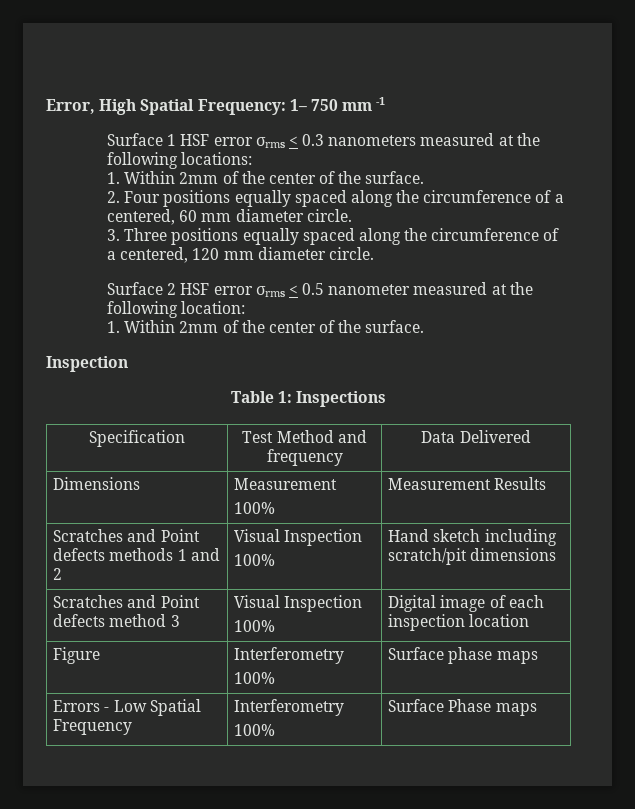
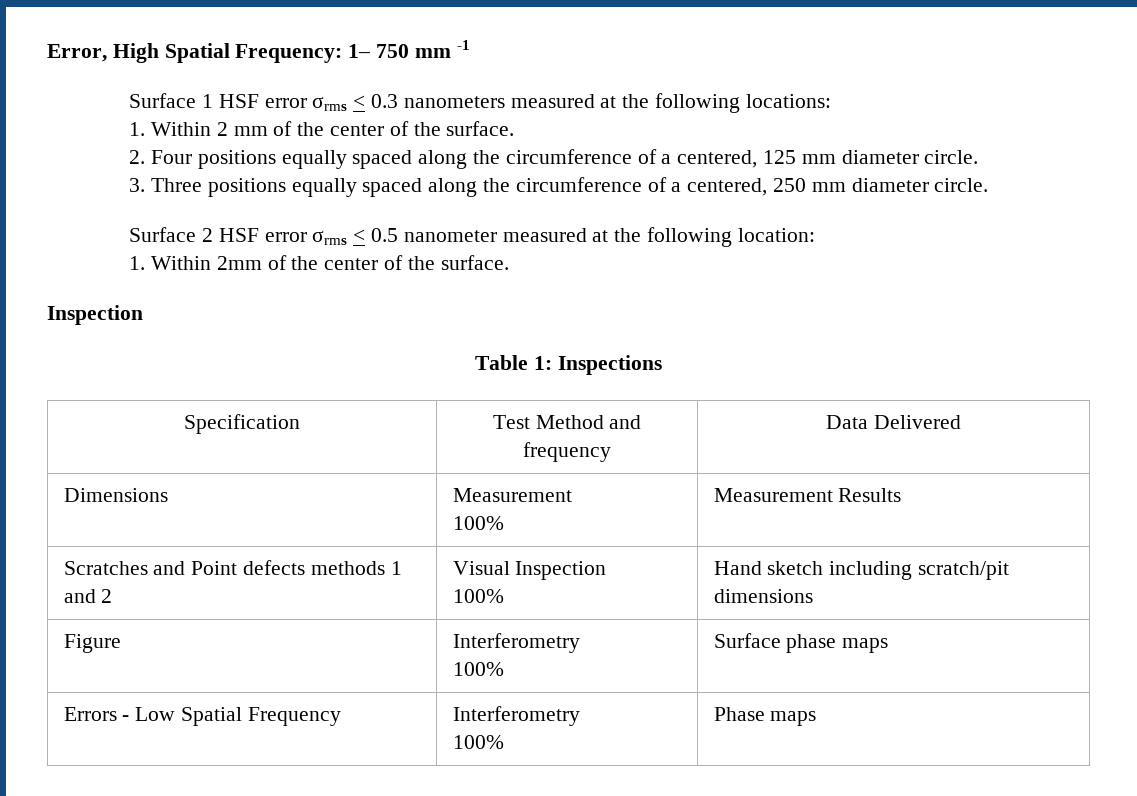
[179,172,219,184] 2mm -> [216,122,268,136] 2 mm
[179,210,198,222] 60 -> [762,150,796,164] 125
[192,248,220,260] 120 -> [772,178,806,192] 250
[53,595,200,608] [53,614,180,627] [234,595,363,612] [234,620,276,632] [388,595,544,612] [388,614,530,631] // Scratches and Point defects method 3 | Visual Inspection // 100% | Digital image of each inspection location -> (813, 596) none
[388,699,445,712] Surface -> (504, 742) none

